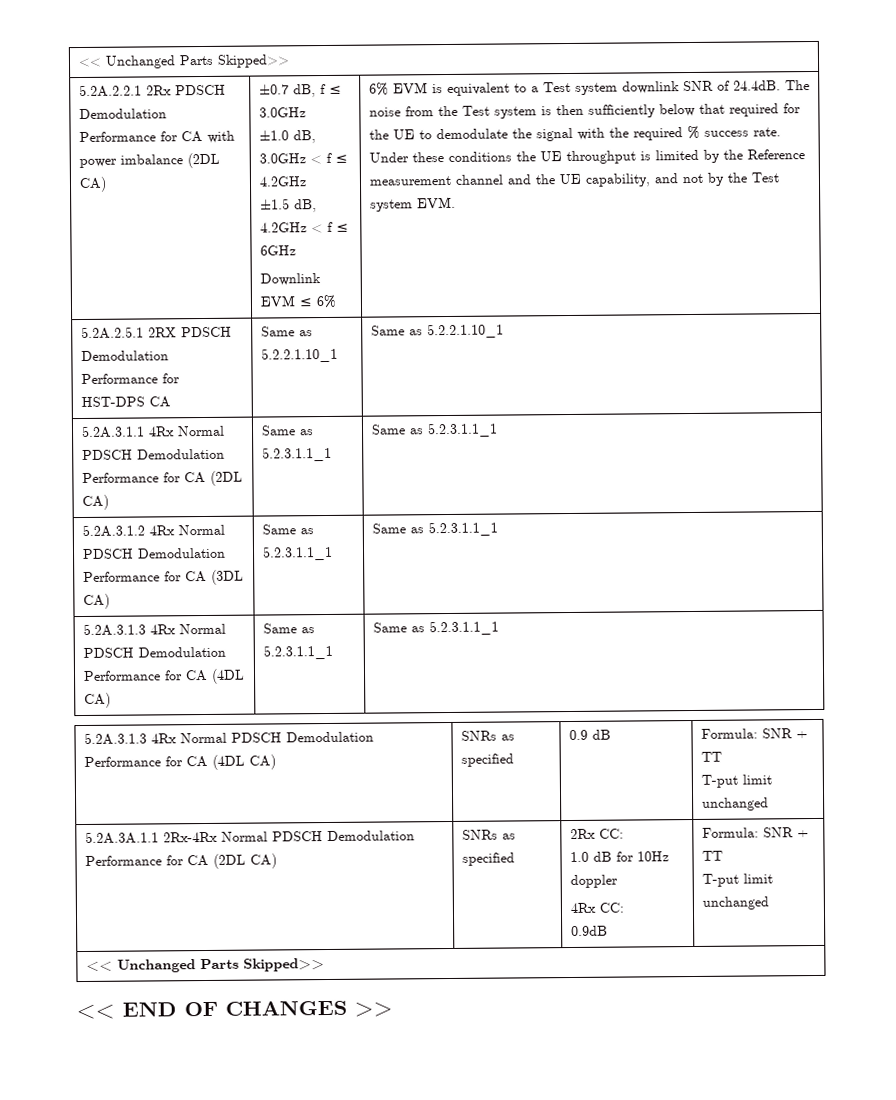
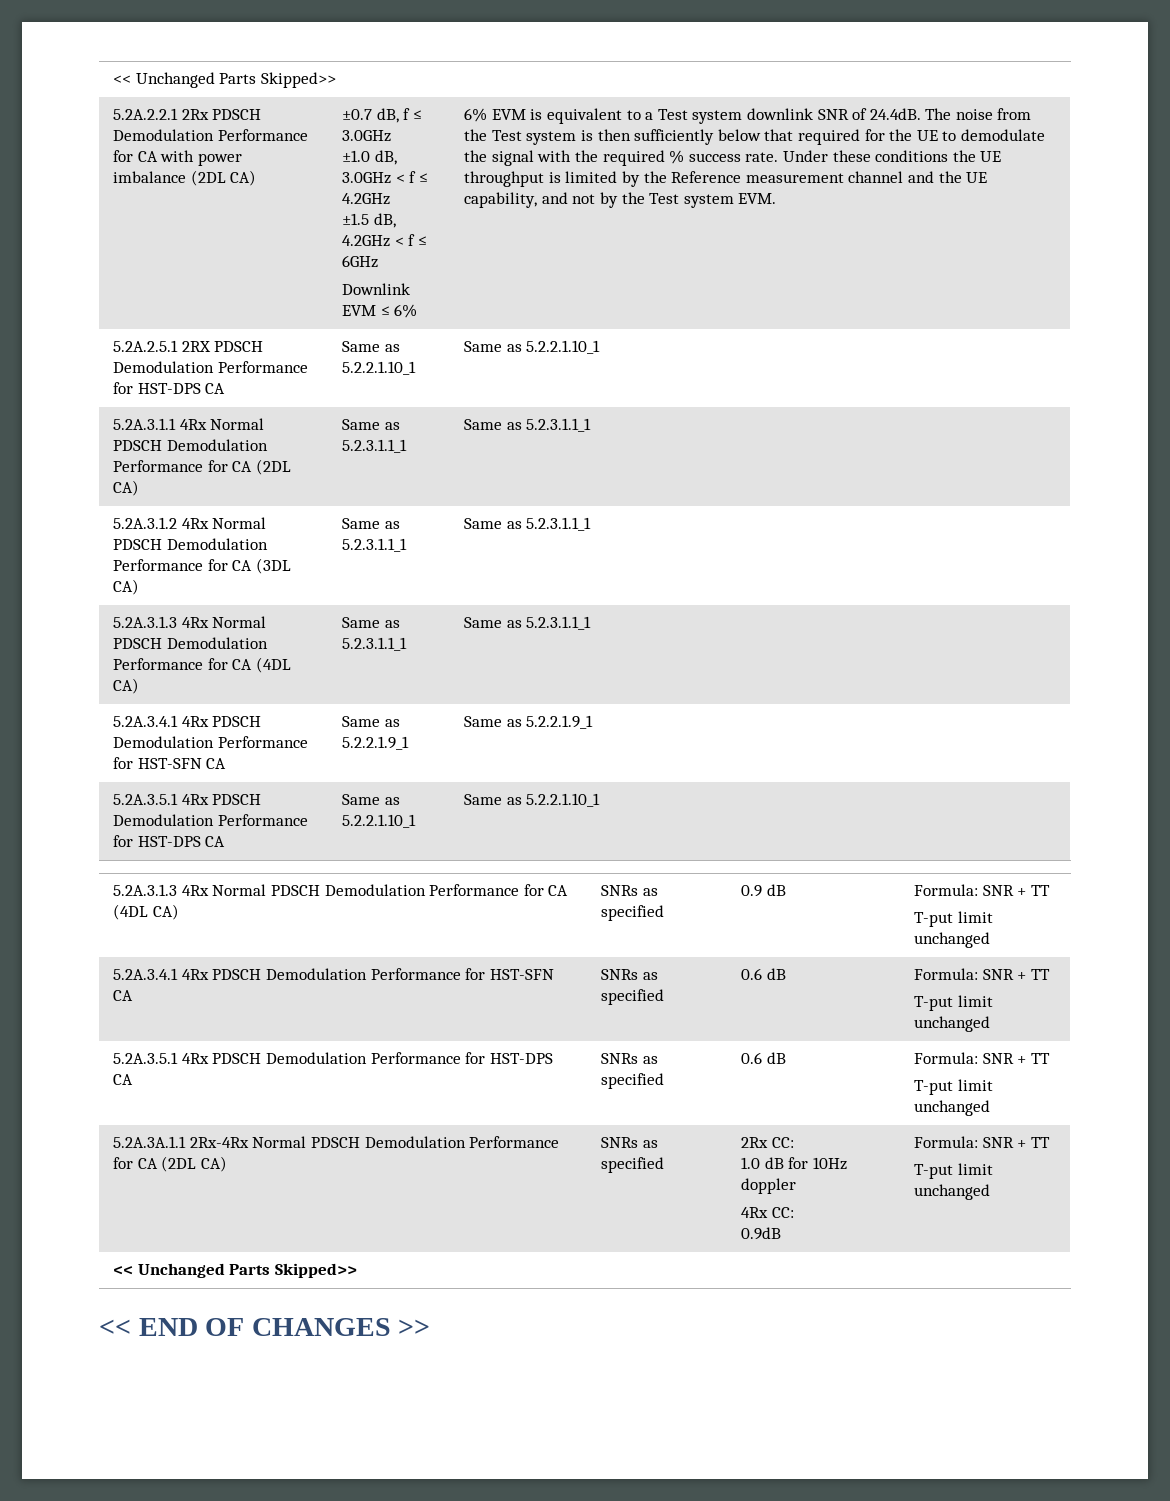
(499, 628) none -> [113,715,262,727] [113,736,308,748] [113,757,227,769] [342,716,400,727] [342,736,410,750] [464,715,594,729] [113,793,262,805] [113,814,308,826] [113,835,226,847] [342,794,400,805] [342,814,417,828] [464,793,601,807] // 5.2A.3.4.1 4Rx PDSCH Demodulation Performance for HST-SFN CA | Same as 5.2.2.1.9_1 | Same as 5.2.2.1.9_1 // 5.2A.3.5.1 4Rx PDSCH Demodulation Performance for HST-DPS CA | Same as 5.2.2.1.10_1 | Same as 5.2.2.1.10_1
(769, 804) none -> [113,968,554,980] [113,990,134,1001] [601,969,658,980] [601,989,665,1005] [741,968,786,980] [914,968,1050,980] [914,995,993,1011] [914,1016,991,1032] [113,1052,553,1064] [113,1074,134,1085] [601,1053,658,1064] [601,1073,665,1089] [741,1052,786,1064] [914,1052,1050,1064] [914,1079,993,1095] [914,1100,991,1116] // 5.2A.3.4.1 4Rx PDSCH Demodulation Performance for HST-SFN CA | SNRs as specified | 0.6 dB | Formula: SNR + TT // T-put limit unchanged // 5.2A.3.5.1 4Rx PDSCH Demodulation Performance for HST-DPS CA | SNRs as specified | 0.6 dB | Formula: SNR + TT // T-put limit unchanged

